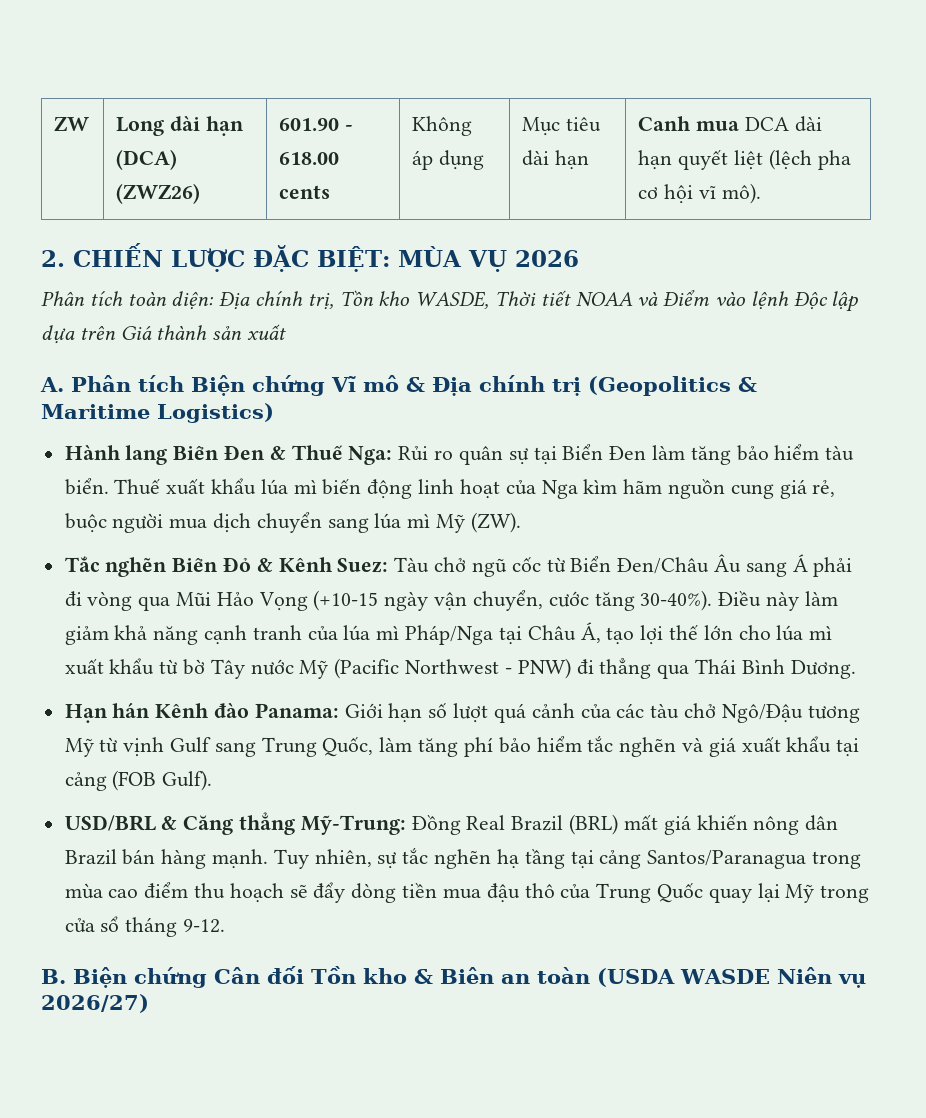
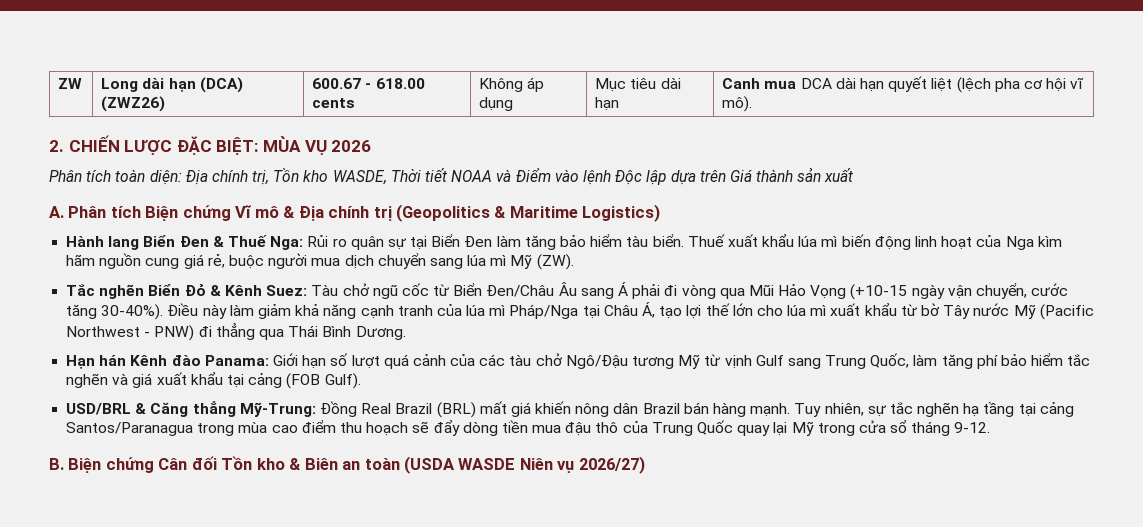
[279,118,340,131] 601.90 -> [312,78,362,89] 600.67

